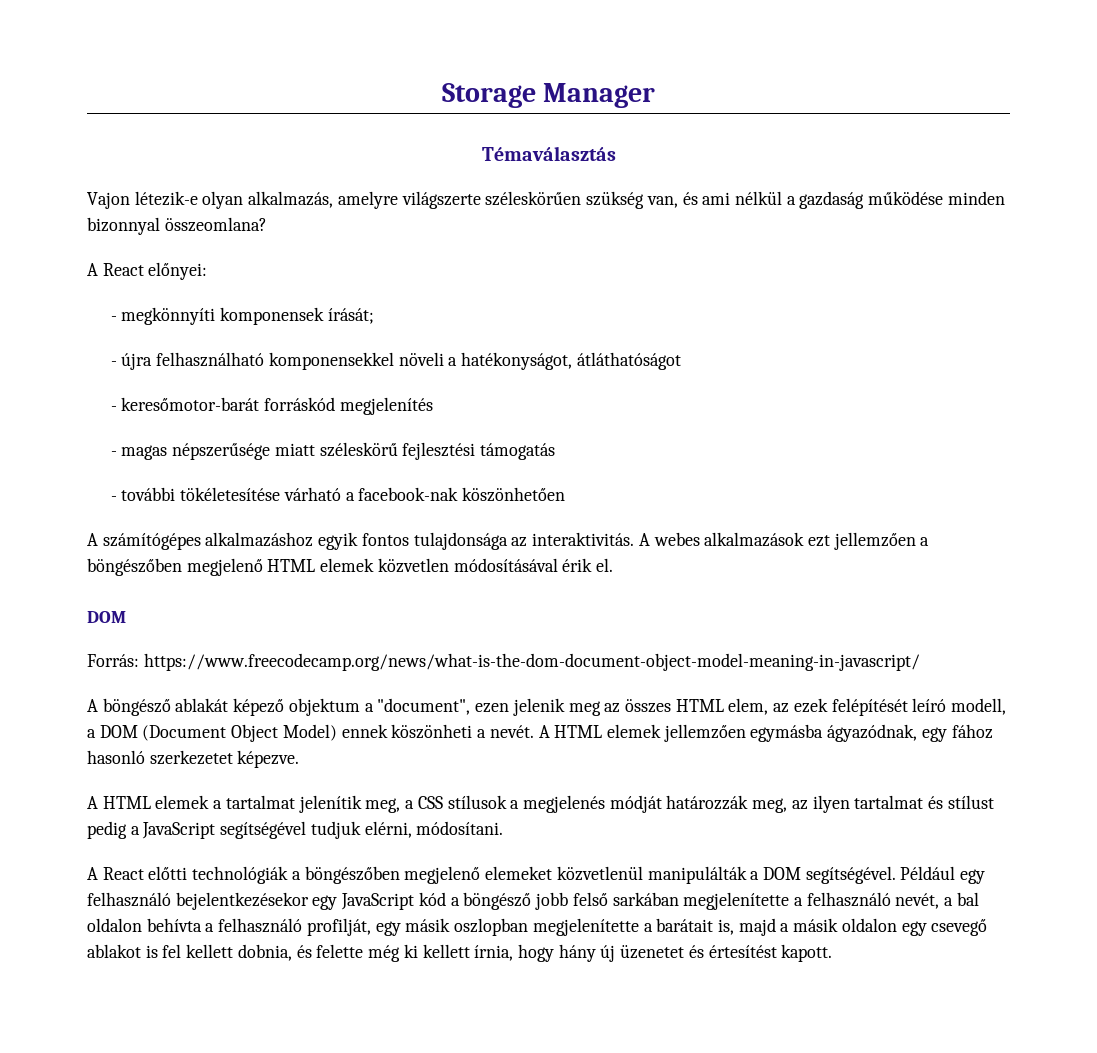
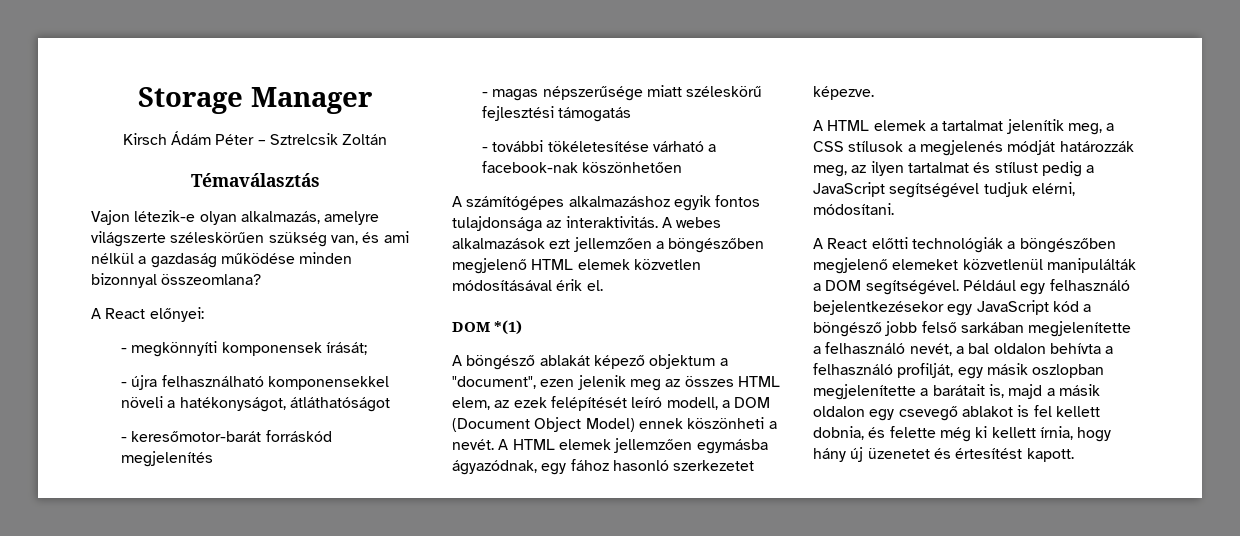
(656, 95) none -> [122,131,388,145] // Kirsch Ádám Péter – Sztrelcsik Zoltán
[87,653,920,671] // Forrás: https://www.freecodecamp.org/news/what-is-the-dom-document-object-model-meaning-in-javascript/ -> [494,320,523,335] *(1)

